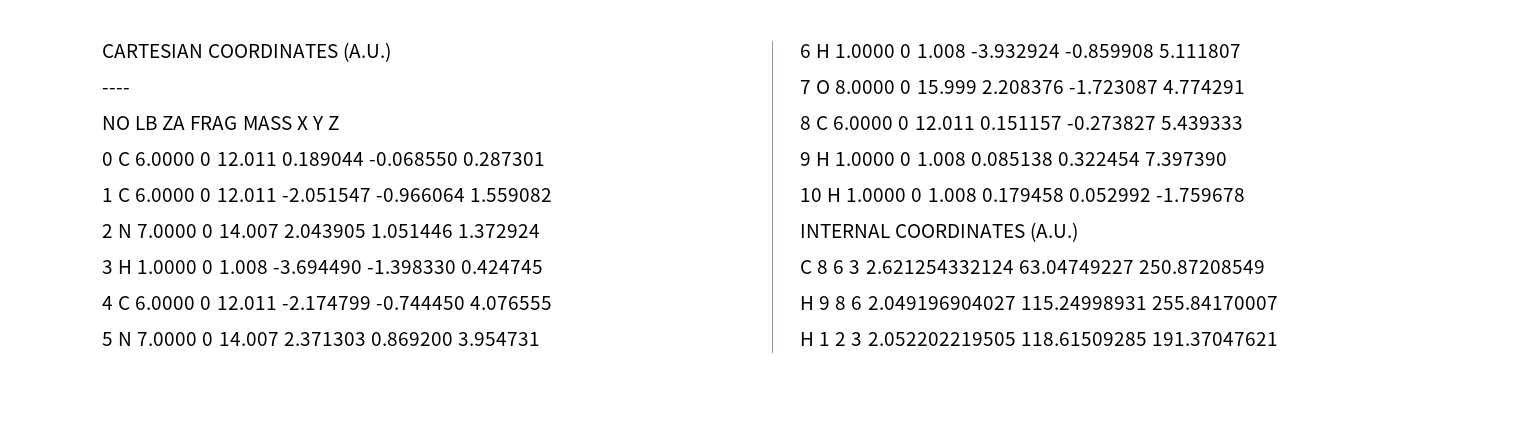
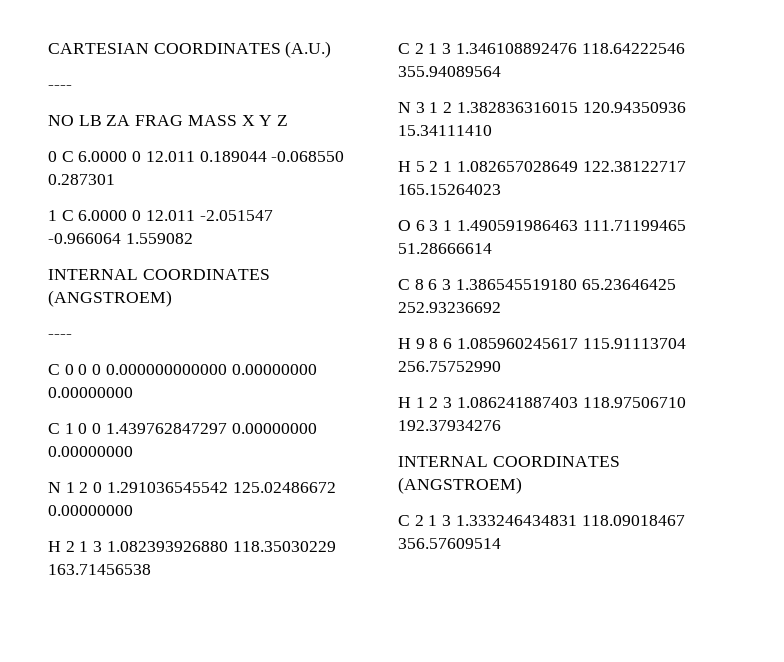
[102,224,540,238] [102,260,543,274] [102,296,552,310] [102,332,540,346] [800,44,1241,58] [800,80,1245,94] [800,116,1243,130] [800,152,1227,166] [800,188,1245,202] [800,222,1079,242] 2 N 7.0000 0 14.007 2.043905 1.051446 1.372924 // 3 H 1.0000 0 1.008 -3.694490 -1.398330 0.424745 // 4 C 6.0000 0 12.011 -2.174799 -0.744450 4.076555 // 5 N 7.0000 0 14.007 2.371303 0.869200 3.954731 // 6 H 1.0000 0 1.008 -3.932924 -0.859908 5.111807 // 7 O 8.0000 0 15.999 2.208376 -1.723087 4.774291 // 8 C 6.0000 0 12.011 0.151157 -0.273827 5.439333 // 9 H 1.0000 0 1.008 0.085138 0.322454 7.397390 // 10 H 1.0000 0 1.008 0.179458 0.052992 -1.759678 // INTERNAL COORDINATES (A.U.) -> [48,269,270,280] [48,290,172,307] [48,334,72,339] [48,364,317,375] [48,387,133,398] [48,423,317,434] [48,446,133,457] [48,482,336,493] [48,505,133,516] [48,541,336,552] [48,564,151,575] [398,43,685,54] [398,66,501,77] [398,102,686,113] [398,125,492,136] [398,161,686,172] [398,184,501,195] [398,220,686,231] [398,243,492,254] INTERNAL COORDINATES (ANGSTROEM) // ---- // C 0 0 0 0.000000000000 0.00000000 0.00000000 // C 1 0 0 1.439762847297 0.00000000 0.00000000 // N 1 2 0 1.291036545542 125.02486672 0.00000000 // H 2 1 3 1.082393926880 118.35030229 163.71456538 // C 2 1 3 1.346108892476 118.64222546 355.94089564 // N 3 1 2 1.382836316015 120.94350936 15.34111410 // H 5 2 1 1.082657028649 122.38122717 165.15264023 // O 6 3 1 1.490591986463 111.71199465 51.28666614
[865,260,1265,274] 2.621254332124 63.04749227 250.87208549 -> [455,279,676,290] [398,302,501,313] 1.386545519180 65.23646425 252.93236692
[867,296,1278,310] 2.049196904027 115.24998931 255.84170007 -> [456,338,686,349] [398,361,501,372] 1.085960245617 115.91113704 256.75752990
[867,332,1278,346] 2.052202219505 118.61509285 191.37047621 -> [456,397,686,408] [398,420,501,431] [398,456,620,467] [398,477,522,494] [398,515,685,526] [398,538,501,549] 1.086241887403 118.97506710 192.37934276 // INTERNAL COORDINATES (ANGSTROEM) // C 2 1 3 1.333246434831 118.09018467 356.57609514

